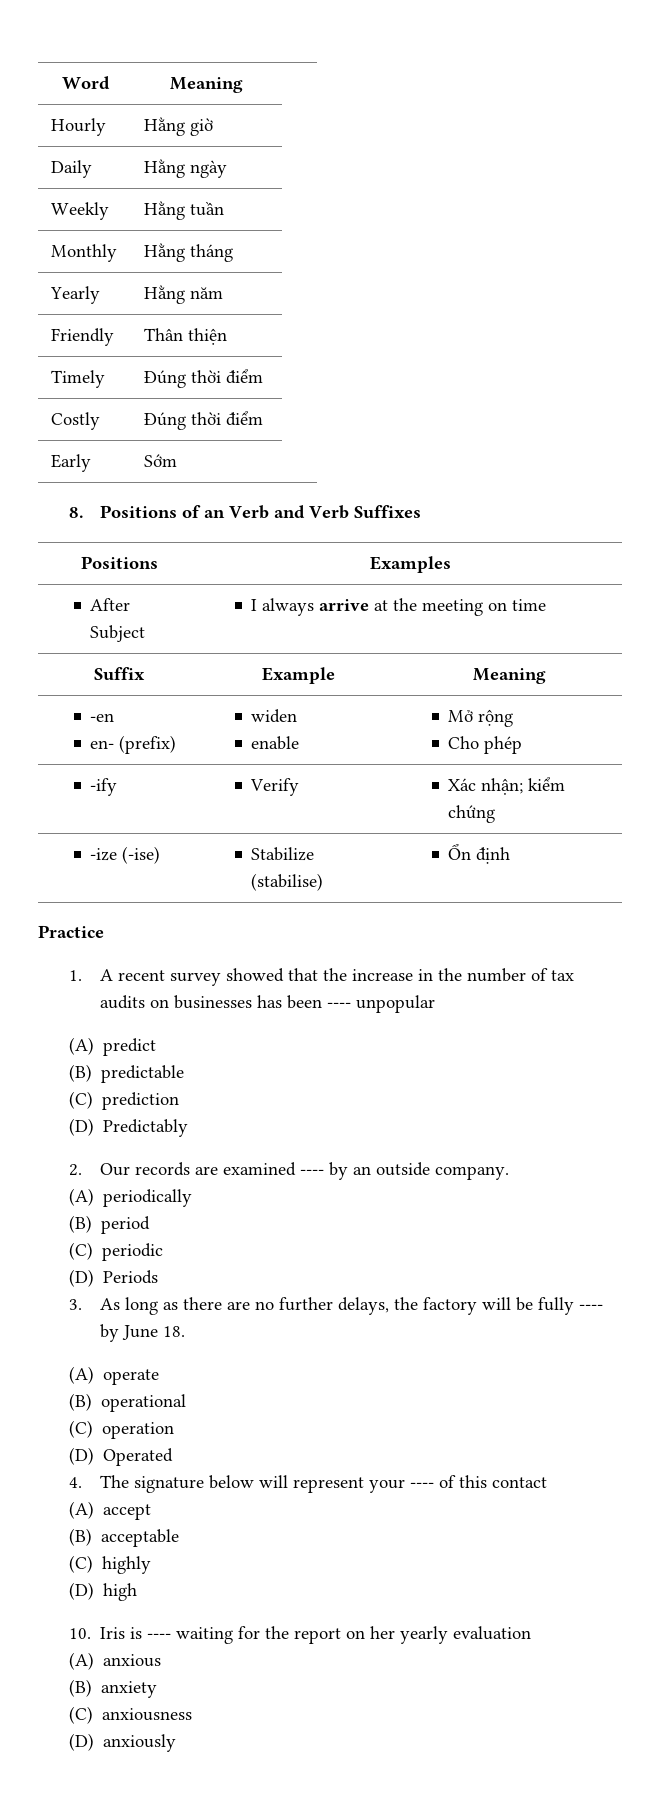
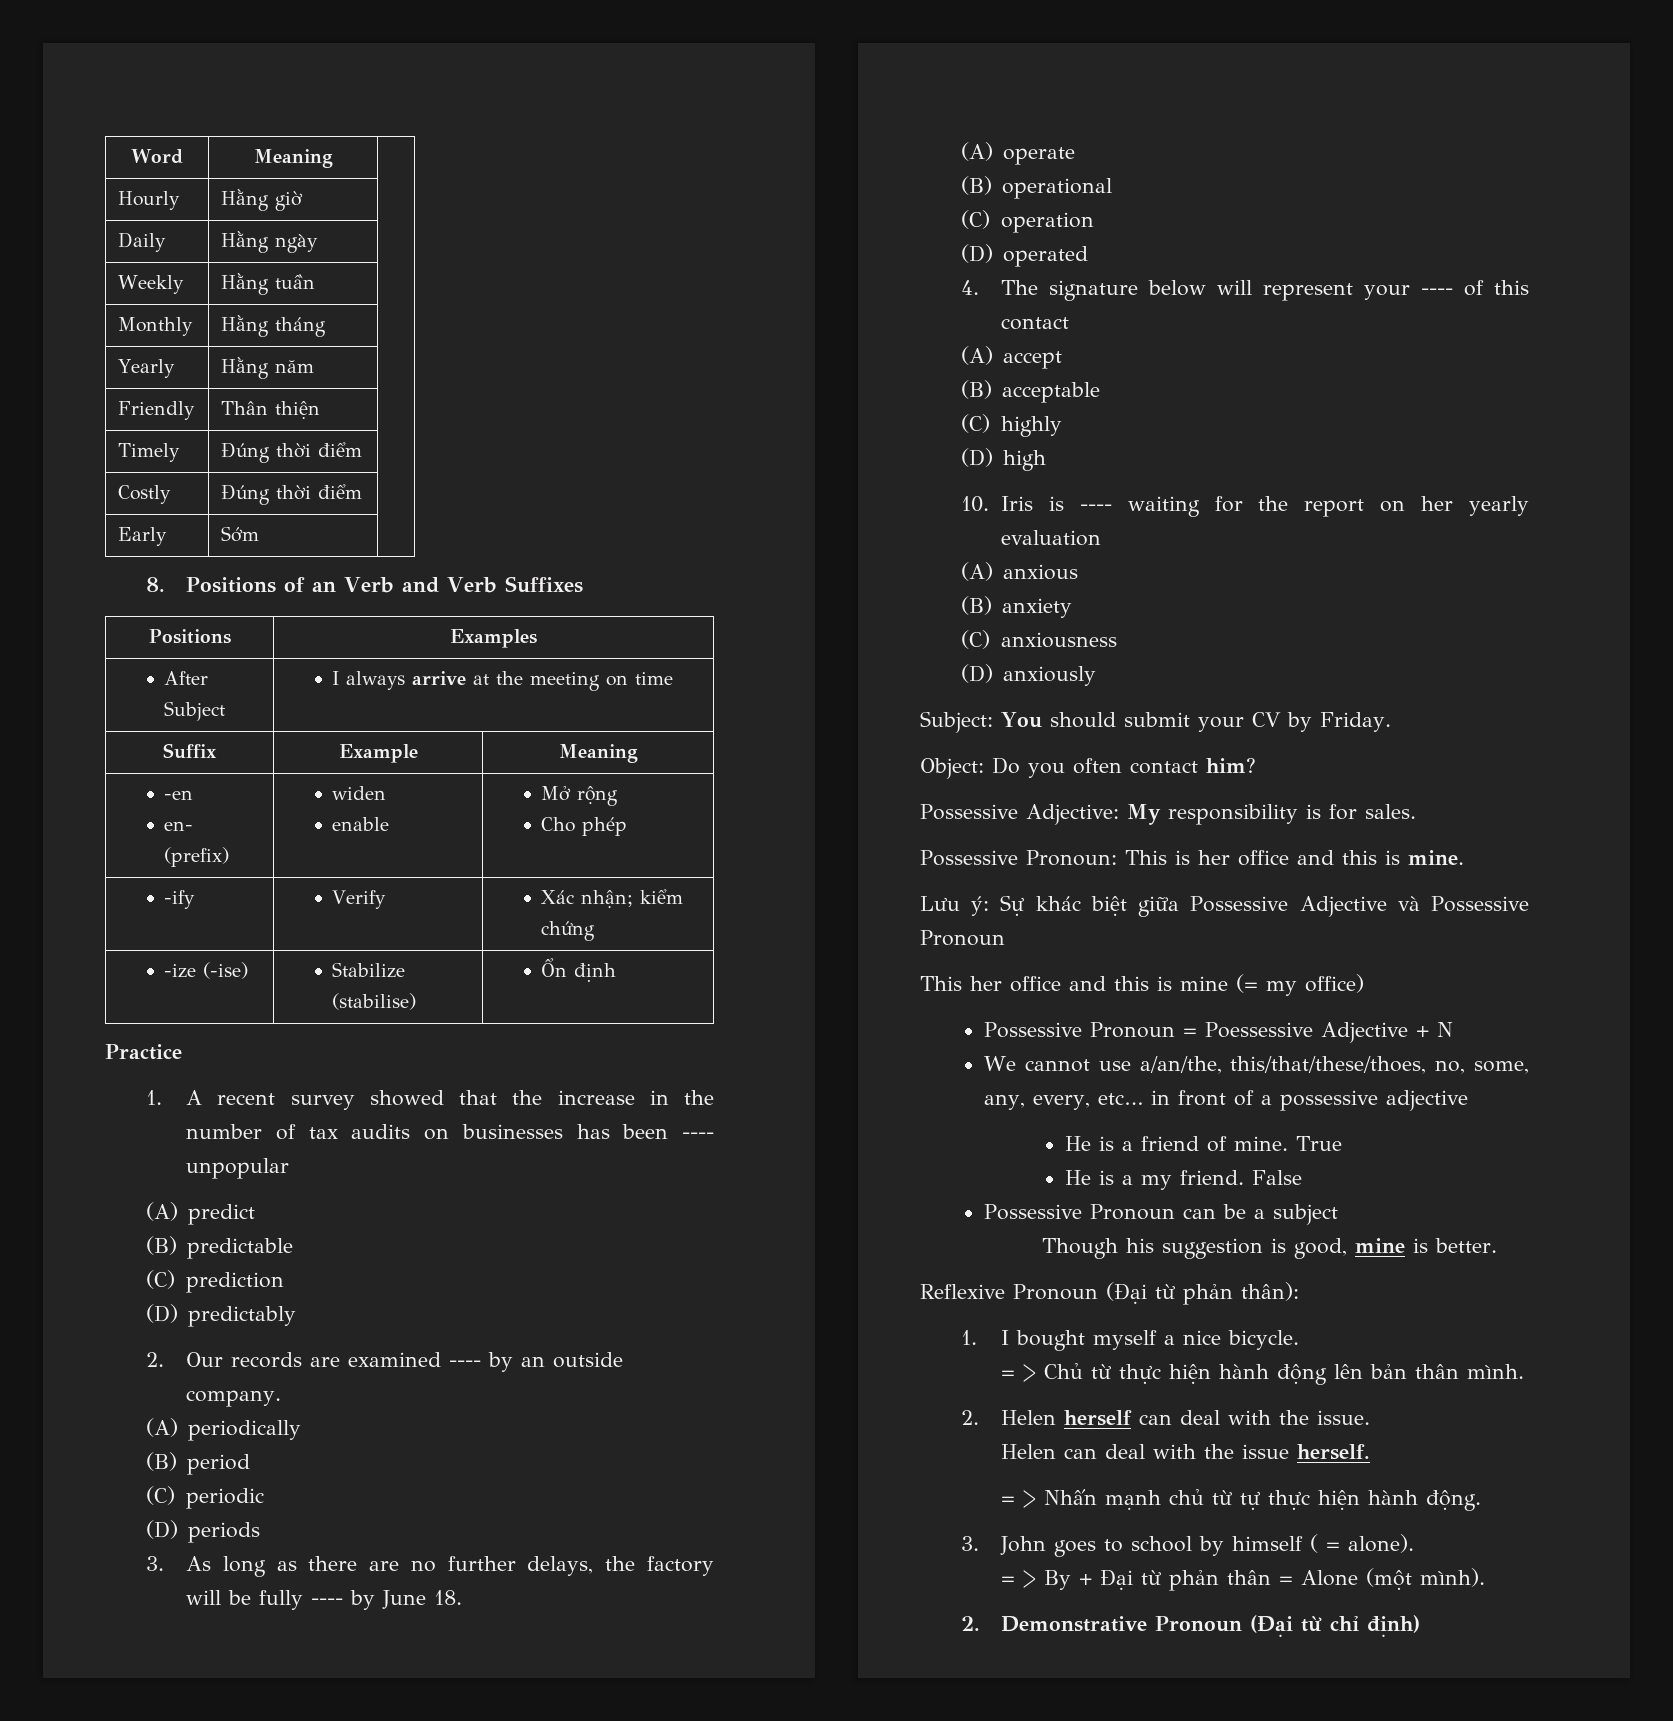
[103,1119,189,1137] Predictably -> [188,1306,297,1327] predictably
[103,1270,159,1284] Periods -> [188,1522,261,1543] periods
[103,1448,174,1466] Operated -> [1003,246,1089,267] operated
(177, 1743) none -> [920,711,1391,733] [920,757,1256,779] [920,804,1416,825] [920,850,1464,866] [920,895,1530,917] [920,930,1005,946] [920,974,1364,996] [984,1022,1454,1043] [984,1056,1529,1074] [984,1090,1469,1111] [1065,1136,1343,1152] [1065,1170,1303,1190] [984,1204,1339,1225] [1041,1238,1497,1259] [920,1282,1299,1305] [960,1330,1300,1351] [1001,1363,1525,1385] [960,1410,1371,1426] [1001,1444,1371,1460] [1001,1489,1482,1511] [960,1534,1415,1557] [1001,1568,1486,1591] [960,1615,1421,1637] // Subject: You should submit your CV by Friday. // Object: Do you often contact him? // Possessive Adjective: My responsibility is for sales. // Possessive Pronoun: This is her office and this is mine. // Lưu ý: Sự khác biệt giữa Possessive Adjective và Possessive Pronoun // This her office and this is mine (= my office) // Possessive Pronoun = Poessessive Adjective + N // We cannot use a/an/the, this/that/these/thoes, no, some, any, every, etc… in front of a possessive adjective // He is a friend of mine. True // He is a my friend. False // Possessive Pronoun can be a subject // Though his suggestion is good, mine is better. // Reflexive Pronoun (Đại từ phản thân): // 1. I bought myself a nice bicycle. // = > Chủ từ thực hiện hành động lên bản thân mình. // 2. Helen herself can deal with the issue. // Helen can deal with the issue herself. // = > Nhấn mạnh chủ từ tự thực hiện hành động. // 3. John goes to school by himself ( = alone). // = > By + Đại từ phản thân = Alone (một mình). // 2. Demonstrative Pronoun (Đại từ chỉ định)

